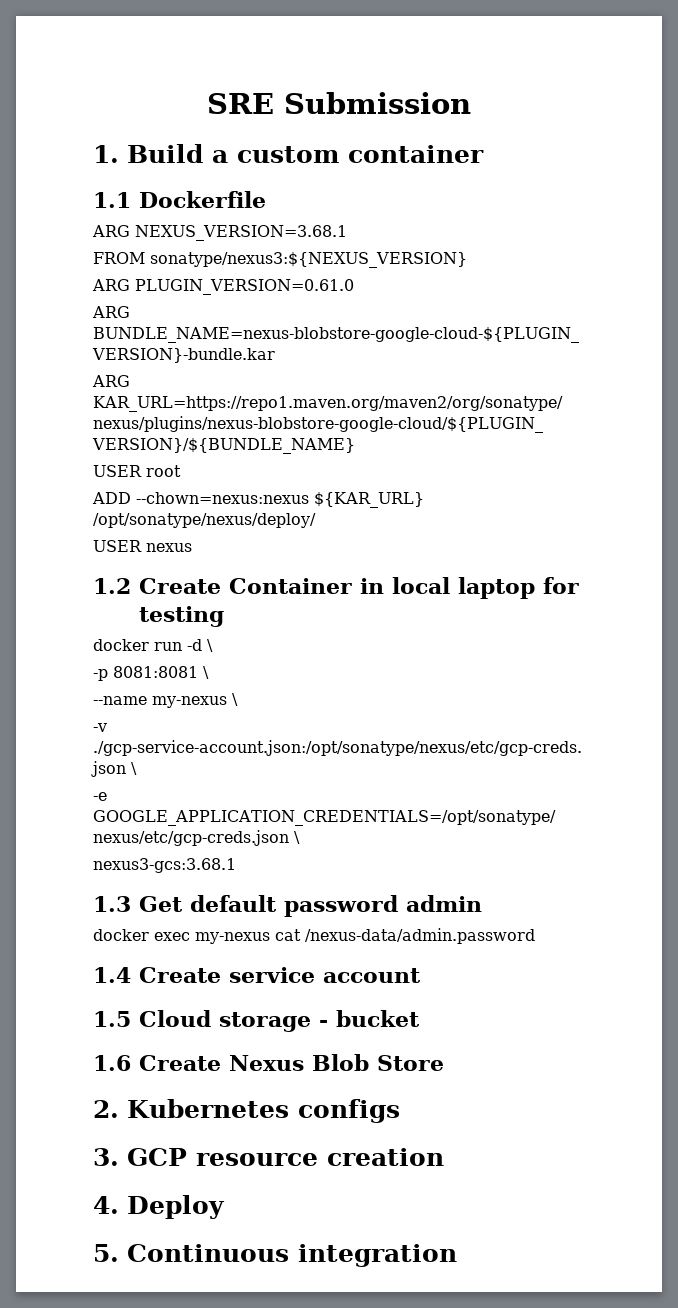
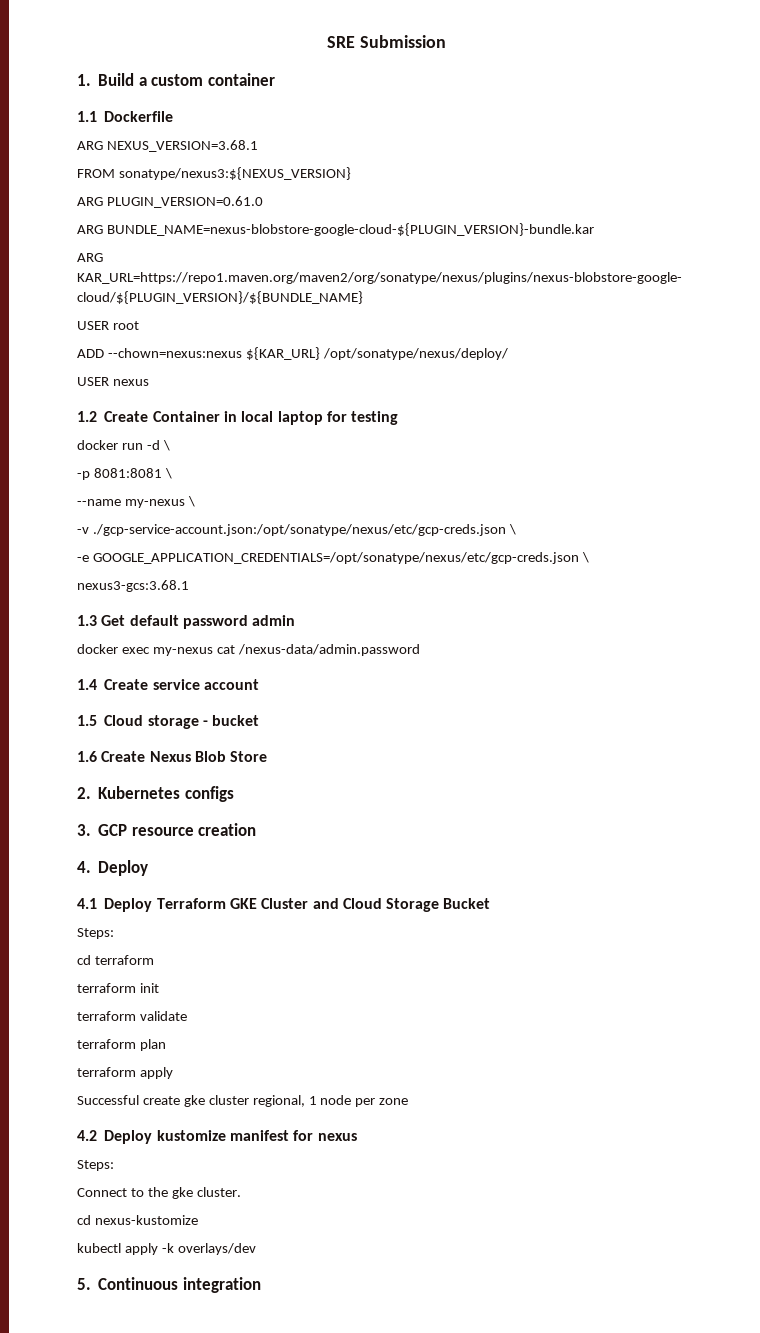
(225, 1207) none -> [77,898,491,912] [77,928,114,939] [77,955,154,965] [77,983,159,993] [77,1011,187,1021] [77,1039,166,1051] [77,1067,173,1079] [77,1095,409,1107] [77,1130,357,1144] [77,1160,114,1171] [77,1187,241,1199] [77,1215,198,1225] [77,1243,256,1255] // 4.1 Deploy Terraform GKE Cluster and Cloud Storage Bucket // Steps: // cd terraform // terraform init // terraform validate // terraform plan // terraform apply // Successful create gke cluster regional, 1 node per zone // 4.2 Deploy kustomize manifest for nexus // Steps: // Connect to the gke cluster. // cd nexus-kustomize // kubectl apply -k overlays/dev

